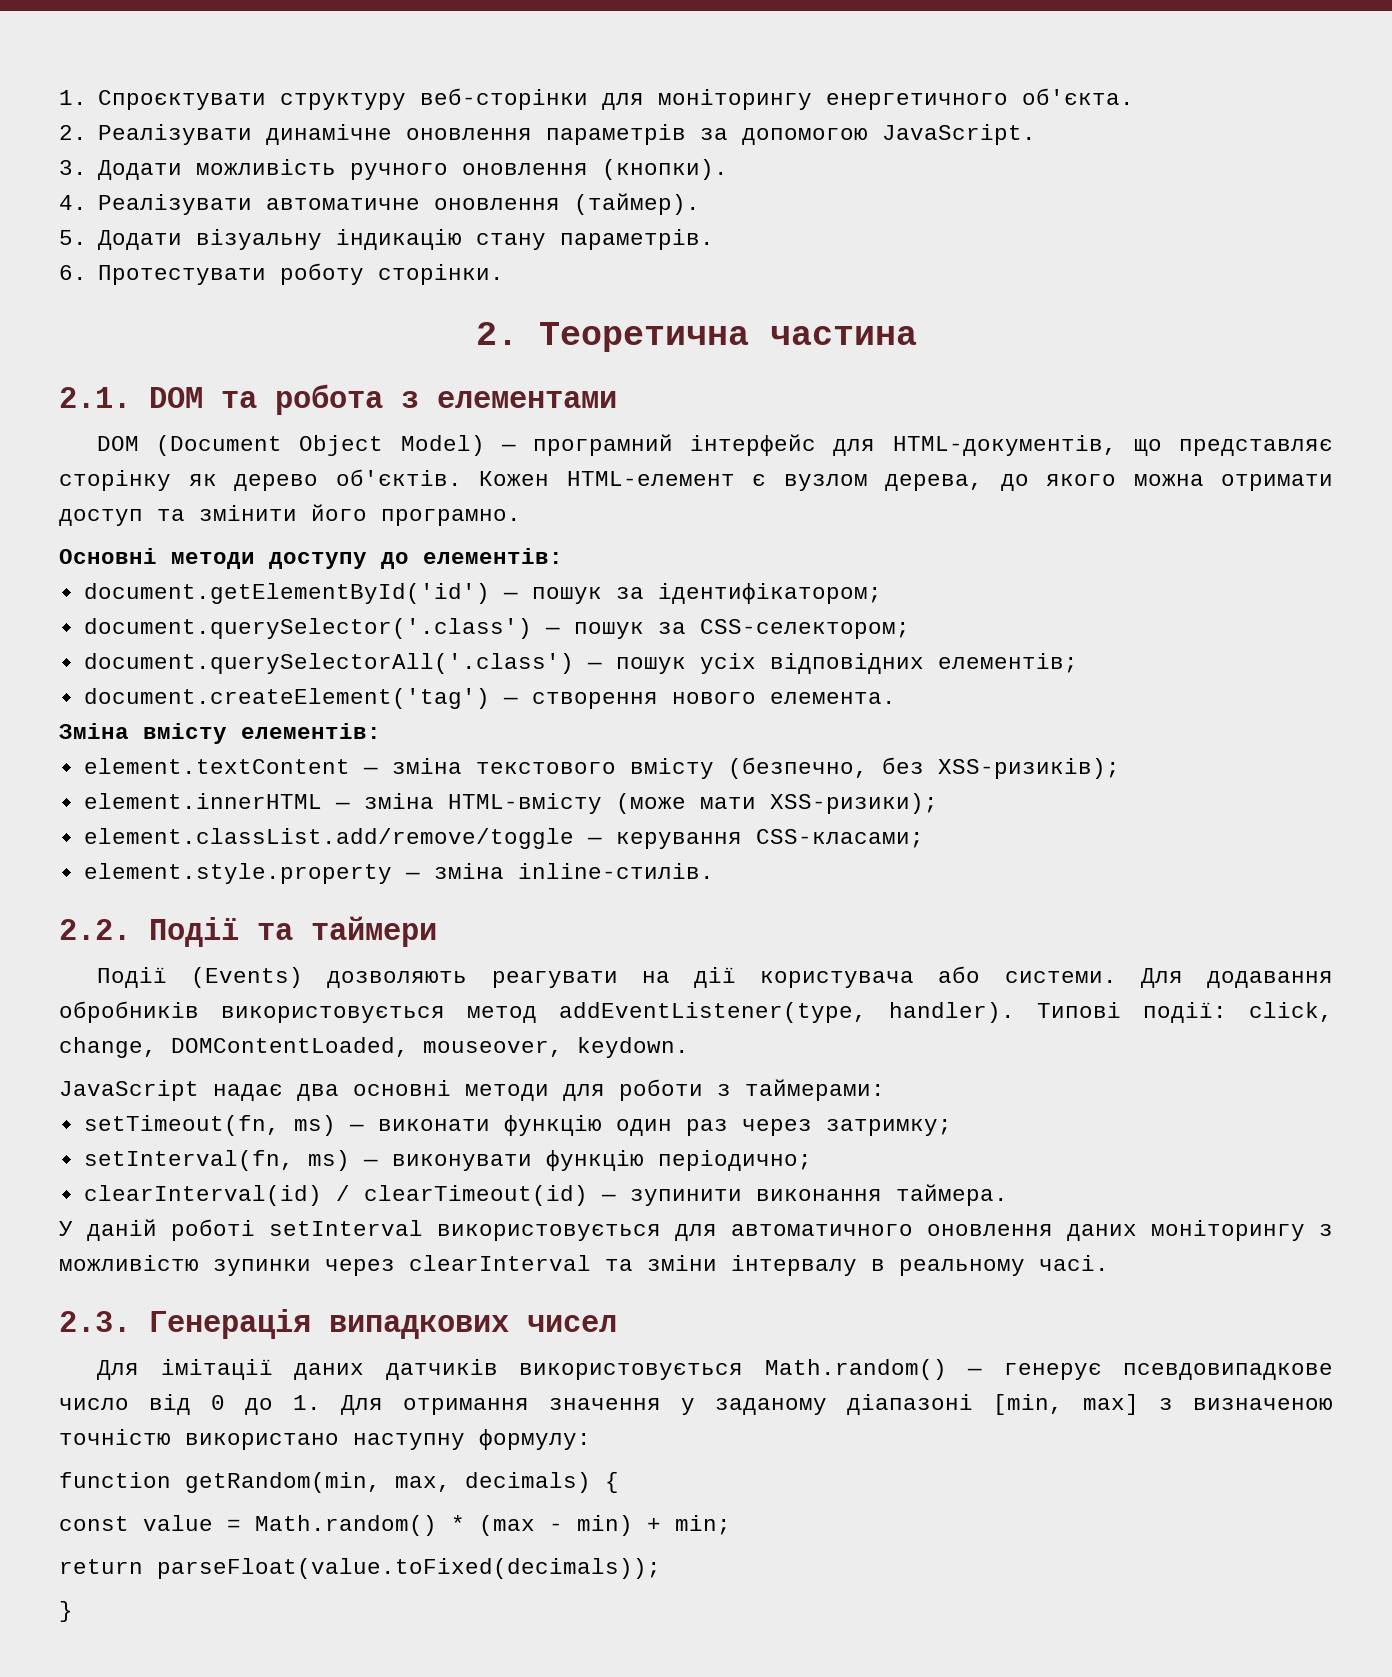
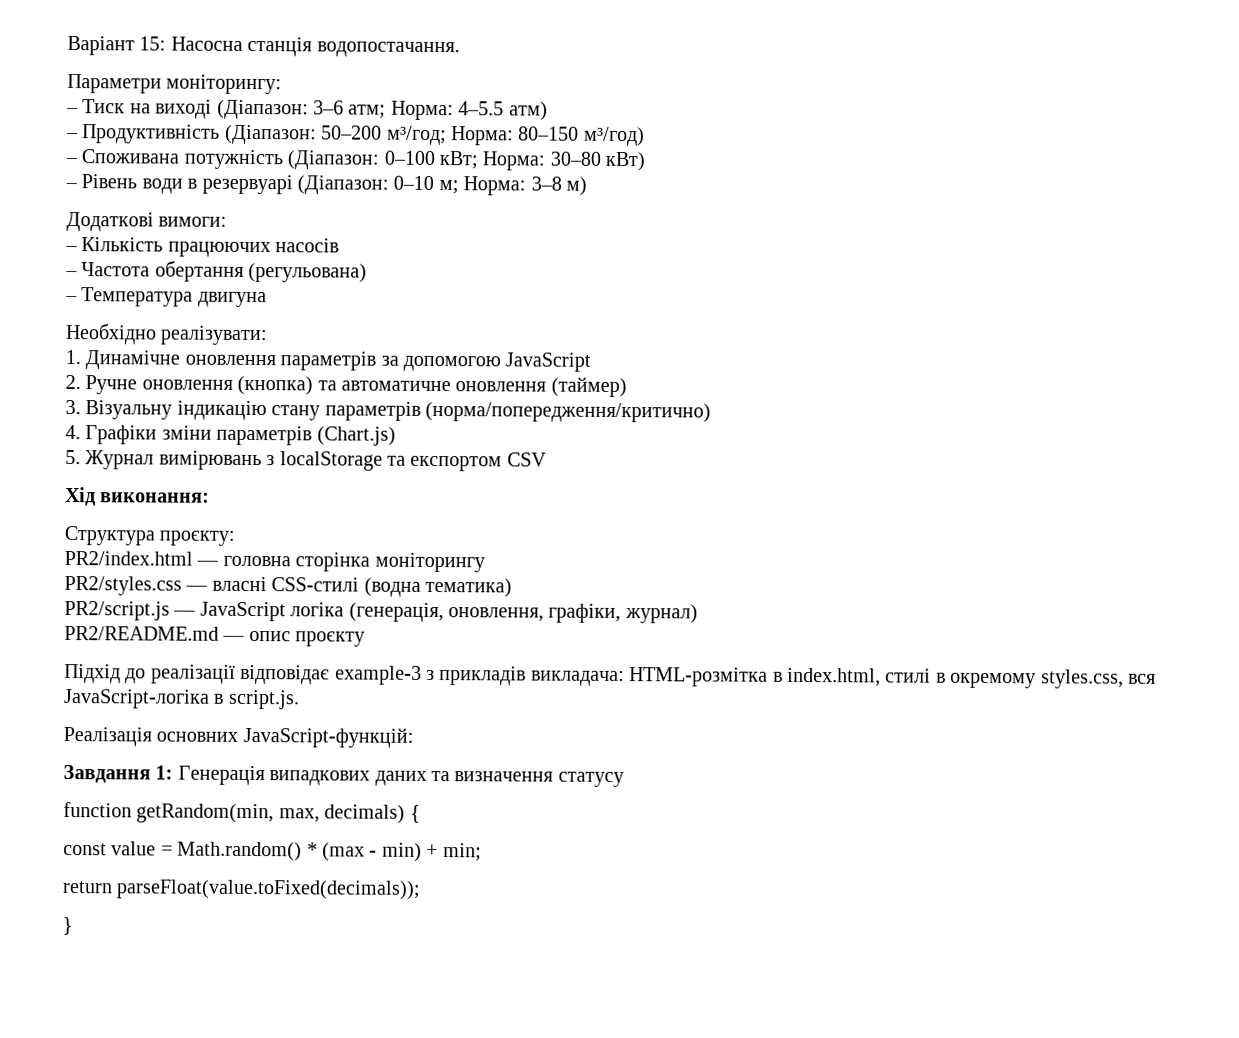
[59,88,1135,110] [59,124,1037,145] [59,159,729,180] [59,193,701,215] [59,229,715,250] [59,263,505,285] [475,322,917,352] [59,384,617,415] [96,434,1333,456] [59,469,1333,491] [59,504,521,526] [59,548,563,569] [83,583,882,604] [83,618,910,639] [83,653,1078,674] [83,688,896,709] [59,723,381,744] [83,757,1120,779] [83,793,938,814] [83,828,924,849] [83,863,714,884] [59,916,437,947] [96,966,1333,988] [59,1001,1333,1023] [59,1037,689,1058] [59,1079,885,1101] [83,1115,952,1136] [83,1150,812,1171] [83,1184,1008,1206] [59,1219,1333,1241] [59,1255,1109,1276] [59,1309,617,1339] [96,1359,1333,1380] [59,1394,1333,1415] [59,1429,591,1450] 1. Спроєктувати структуру веб-сторінки для моніторингу енергетичного об'єкта. // 2. Реалізувати динамічне оновлення параметрів за допомогою JavaScript. // 3. Додати можливість ручного оновлення (кнопки). // 4. Реалізувати автоматичне оновлення (таймер). // 5. Додати візуальну індикацію стану параметрів. // 6. Протестувати роботу сторінки. // 2. Теоретична частина // 2.1. DOM та робота з елементами // DOM (Document Object Model) — програмний інтерфейс для HTML-документів, що представляє сторінку як дерево об'єктів. Кожен HTML-елемент є вузлом дерева, до якого можна отримати доступ та змінити його програмно. // Основні методи доступу до елементів: // document.getElementById('id') — пошук за ідентифікатором; // document.querySelector('.class') — пошук за CSS-селектором; // document.querySelectorAll('.class') — пошук усіх відповідних елементів; // document.createElement('tag') — створення нового елемента. // Зміна вмісту елементів: // element.textContent — зміна текстового вмісту (безпечно, без XSS-ризиків); // element.innerHTML — зміна HTML-вмісту (може мати XSS-ризики); // element.classList.add/remove/toggle — керування CSS-класами; // element.style.property — зміна inline-стилів. // 2.2. Події та таймери // Події (Events) дозволяють реагувати на дії користувача або системи. Для додавання обробників використовується метод addEventListener(type, handler). Типові події: click, change, DOMContentLoaded, mouseover, keydown. // JavaScript надає два основні методи для роботи з таймерами: // setTimeout(fn, ms) — виконати функцію один раз через затримку; // setInterval(fn, ms) — виконувати функцію періодично; // clearInterval(id) / clearTimeout(id) — зупинити виконання таймера. // У даній роботі setInterval використовується для автоматичного оновлення даних моніторингу з можливістю зупинки через clearInterval та зміни інтервалу в реальному часі. // 2.3. Генерація випадкових чисел // Для імітації даних датчиків використовується Math.random() — генерує псевдовипадкове число від 0 до 1. Для отримання значення у заданому діапазоні [min, max] з визначеною точністю використано наступну формулу: -> [67,36,460,58] [67,74,283,95] [66,99,548,121] [66,124,645,147] [65,149,646,172] [65,174,587,196] [66,212,228,232] [65,237,340,258] [65,260,368,283] [65,287,267,308] [65,323,269,346] [65,350,592,372] [65,375,627,398] [65,400,711,423] [65,425,396,446] [65,450,547,472] [65,487,211,507] [64,525,236,546] [64,550,485,573] [64,575,512,598] [64,600,698,624] [64,625,366,647] [64,663,1156,689] [63,688,300,710] [63,726,414,748] [63,764,624,788] Варіант 15: Насосна станція водопостачання. // Параметри моніторингу: // – Тиск на виході (Діапазон: 3–6 атм; Норма: 4–5.5 атм) // – Продуктивність (Діапазон: 50–200 м³/год; Норма: 80–150 м³/год) // – Споживана потужність (Діапазон: 0–100 кВт; Норма: 30–80 кВт) // – Рівень води в резервуарі (Діапазон: 0–10 м; Норма: 3–8 м) // Додаткові вимоги: // – Кількість працюючих насосів // – Частота обертання (регульована) // – Температура двигуна // Необхідно реалізувати: // 1. Динамічне оновлення параметрів за допомогою JavaScript // 2. Ручне оновлення (кнопка) та автоматичне оновлення (таймер) // 3. Візуальну індикацію стану параметрів (норма/попередження/критично) // 4. Графіки зміни параметрів (Chart.js) // 5. Журнал вимірювань з localStorage та експортом CSV // Хід виконання: // Структура проєкту: // PR2/index.html — головна сторінка моніторингу // PR2/styles.css — власні CSS-стилі (водна тематика) // PR2/script.js — JavaScript логіка (генерація, оновлення, графіки, журнал) // PR2/README.md — опис проєкту // Підхід до реалізації відповідає example-3 з прикладів викладача: HTML-розмітка в index.html, стилі в окремому styles.css, вся JavaScript-логіка в script.js. // Реалізація основних JavaScript-функцій: // Завдання 1: Генерація випадкових даних та визначення статусу

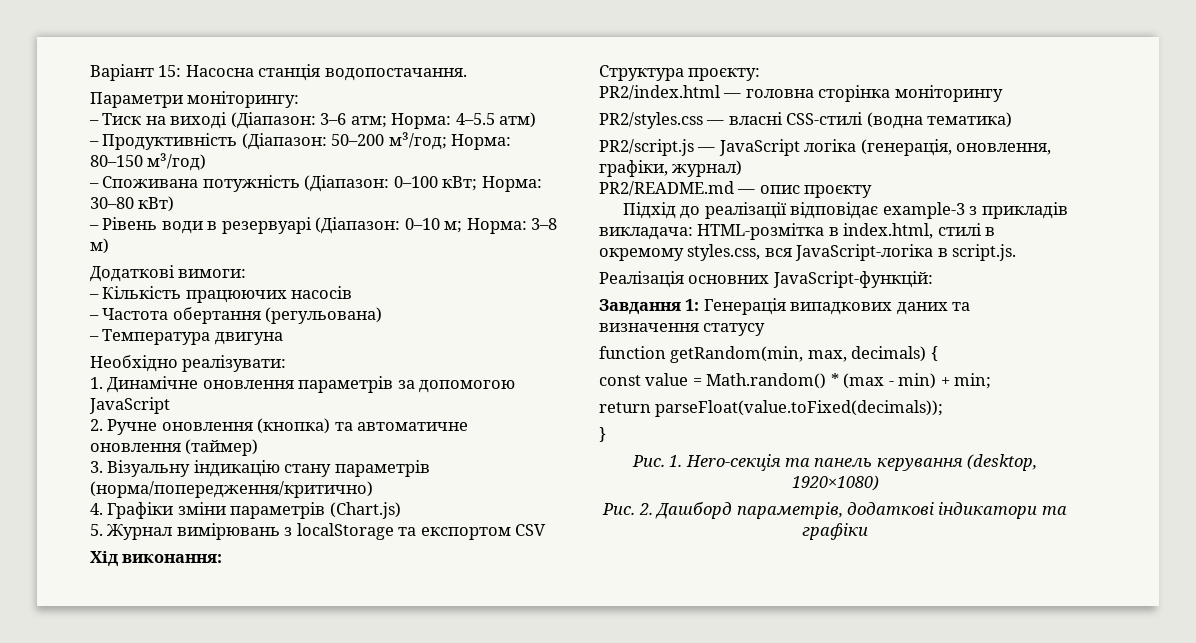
(73, 926) none -> [631,454,1038,471] [791,475,879,491] [602,502,1067,519] [802,523,868,540] // Рис. 1. Hero-секція та панель керування (desktop, 1920×1080) // Рис. 2. Дашборд параметрів, додаткові індикатори та графіки

